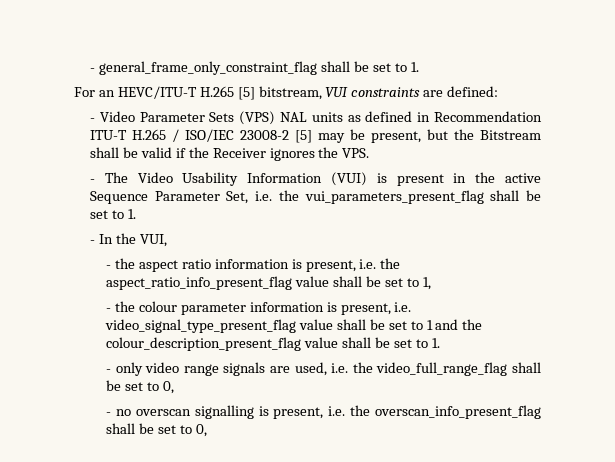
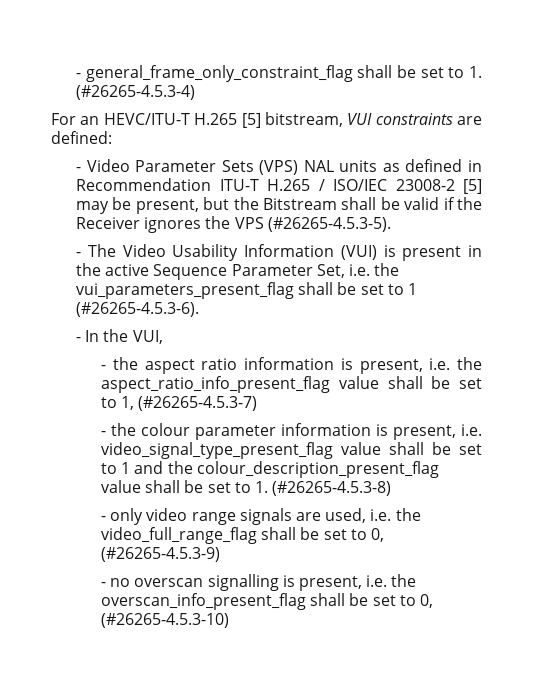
(419, 67) none -> [76,85,196,100] (#26265-4.5.3-4)
[342,148,370,158] VPS. -> [234,217,391,232] VPS (#26265-4.5.3-5).
[127,209,136,219] 1. -> [407,283,417,295] [76,302,200,317] 1 (#26265-4.5.3-6).
(431, 283) none -> [138,396,258,411] (#26265-4.5.3-7)
(440, 343) none -> [272,481,392,496] (#26265-4.5.3-8)
(174, 387) none -> [101,547,221,562] (#26265-4.5.3-9)
(207, 430) none -> [101,613,230,628] (#26265-4.5.3-10)

